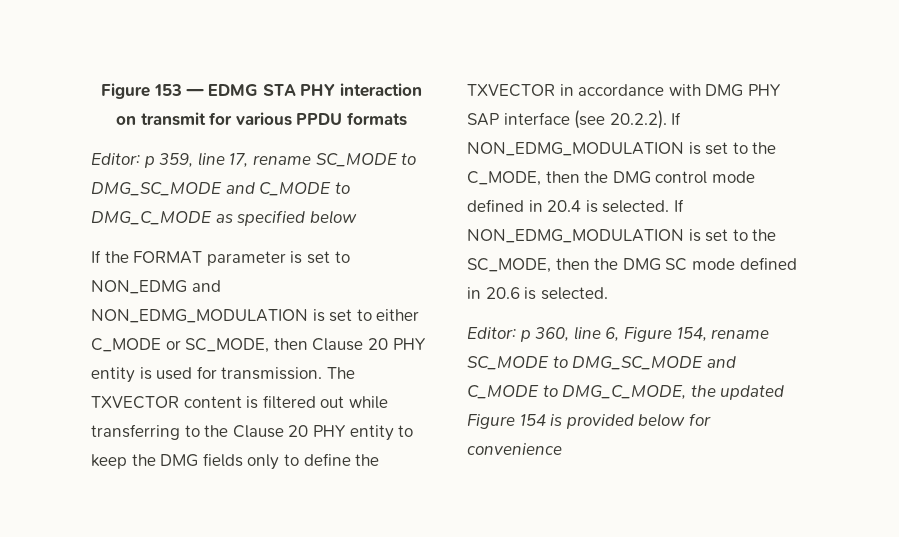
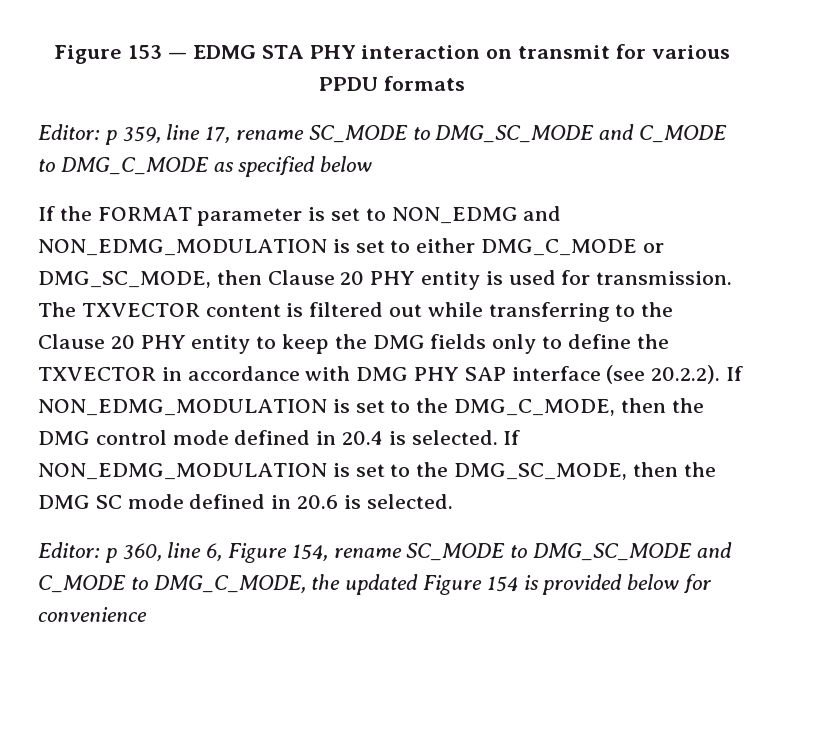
[91,338,270,353] C_MODE or SC_MODE, -> [481,239,664,256] [38,271,211,288] DMG_C_MODE or DMG_SC_MODE,
[467,171,541,186] C_MODE, -> [454,399,616,416] DMG_C_MODE,
[467,258,551,273] SC_MODE, -> [454,463,628,480] DMG_SC_MODE,

